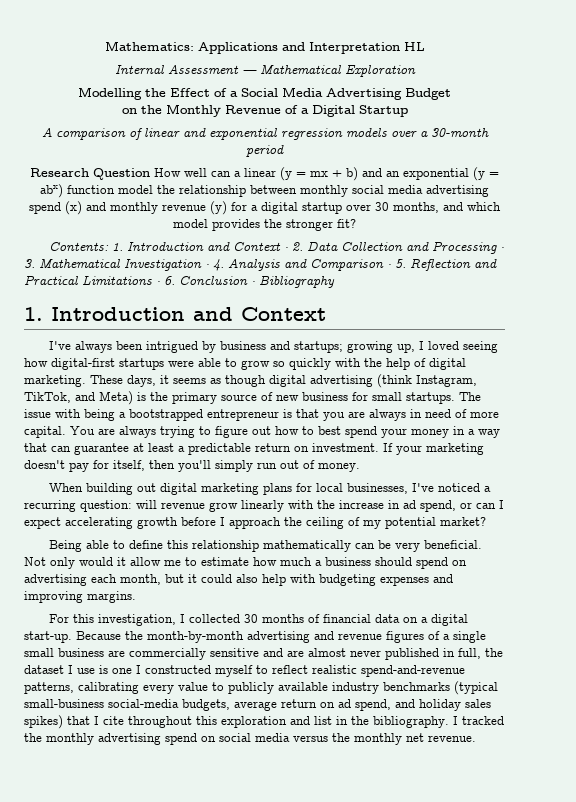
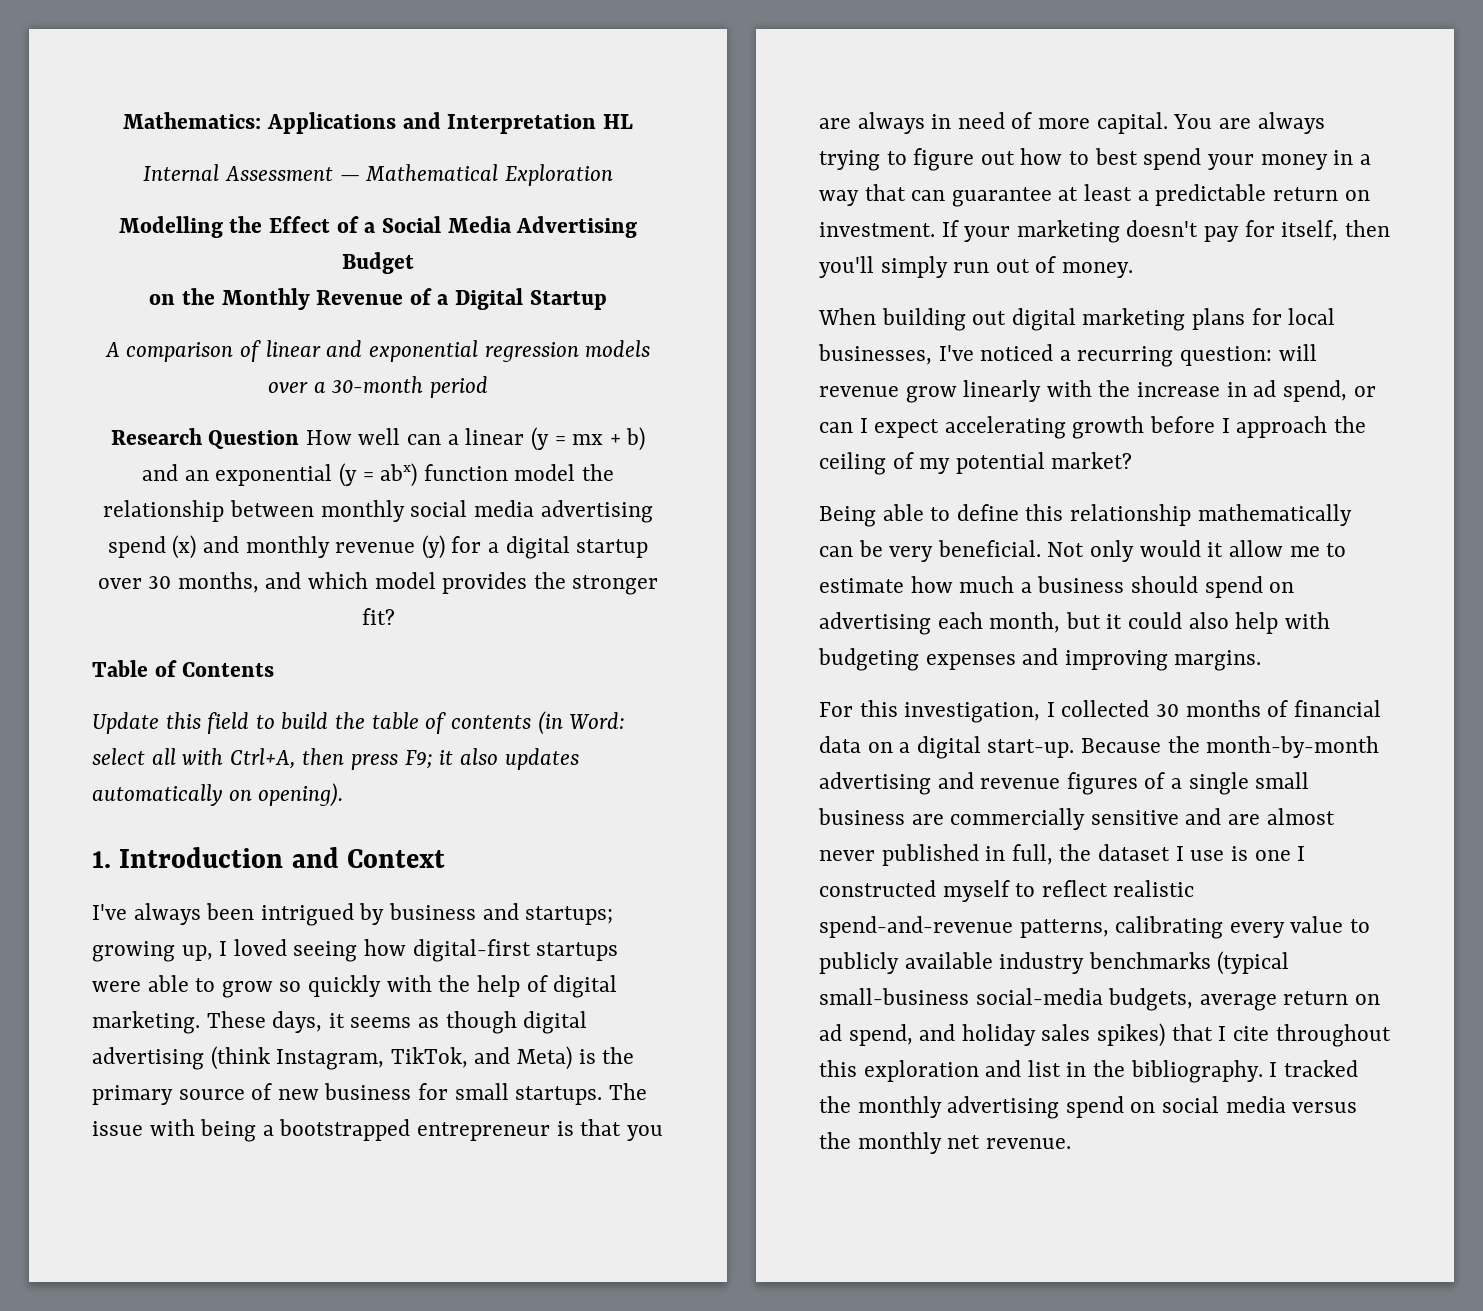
[49,241,505,254] [24,258,497,271] [24,275,335,288] Contents: 1. Introduction and Context · 2. Data Collection and Processing · 3. Mathematical Investigation · 4. Analysis and Comparison · 5. Reflection and Practical Limitations · 6. Conclusion · Bibliography -> [92,660,275,677] [92,711,626,735] [92,748,579,770] [92,783,344,807] Table of Contents // Update this field to build the table of contents (in Word: select all with Ctrl+A, then press F9; it also updates automatically on opening).

